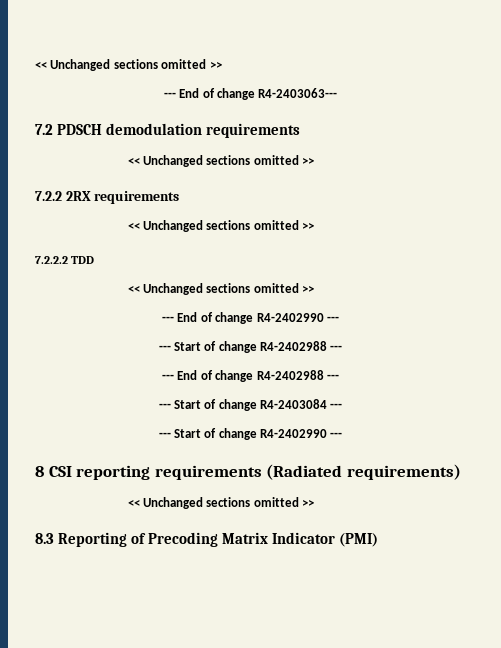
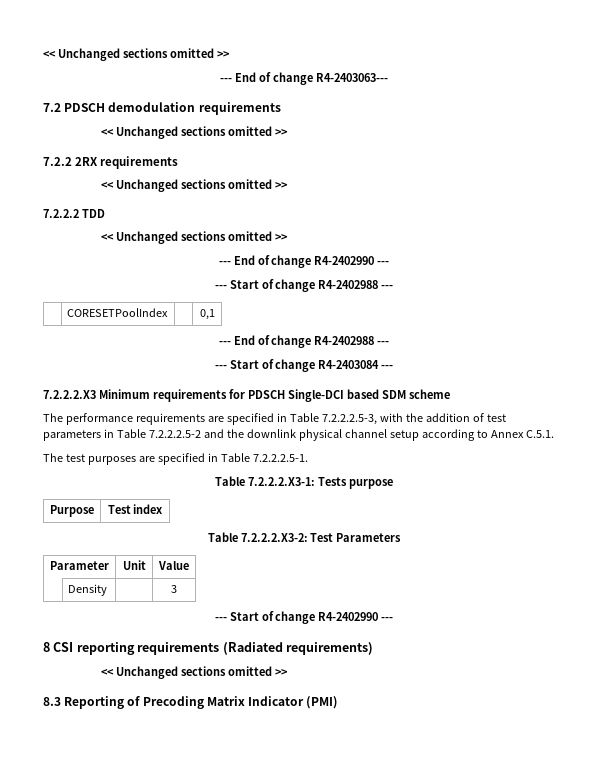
(343, 348) none -> [67,308,169,317] [199,309,215,320] // | CORESETPoolIndex | | 0,1
(343, 406) none -> [43,389,450,402] [43,413,506,425] [43,429,554,441] [43,453,308,465] [215,476,393,489] [50,505,94,517] [107,504,163,514] [207,532,402,542] [50,561,109,570] [122,560,146,570] [158,561,189,570] [68,584,108,596] [171,585,177,593] // 7.2.2.2.X3 Minimum requirements for PDSCH Single-DCI based SDM scheme // The performance requirements are specified in Table 7.2.2.2.5-3, with the addition of test parameters in Table 7.2.2.2.5-2 and the downlink physical channel setup according to Annex C.5.1. // The test purposes are specified in Table 7.2.2.2.5-1. // Table 7.2.2.2.X3-1: Tests purpose // Purpose | Test index // Table 7.2.2.2.X3-2: Test Parameters // Parameter | Unit | Value // | Density | | 3

